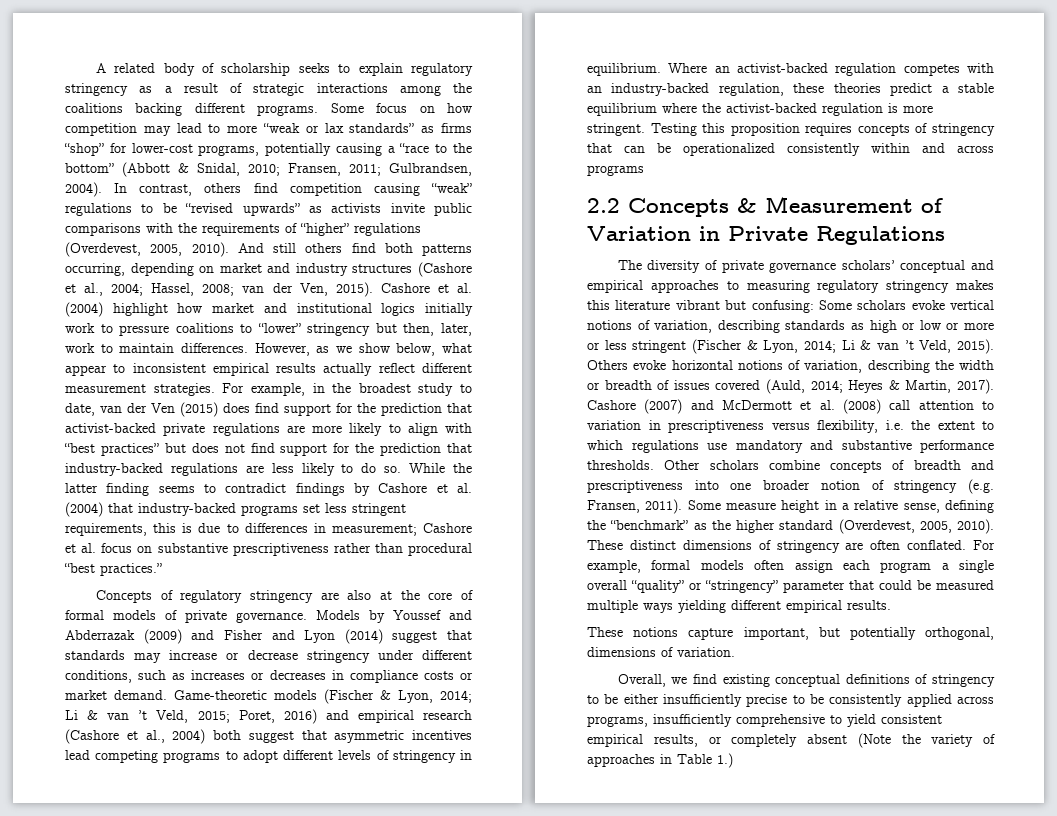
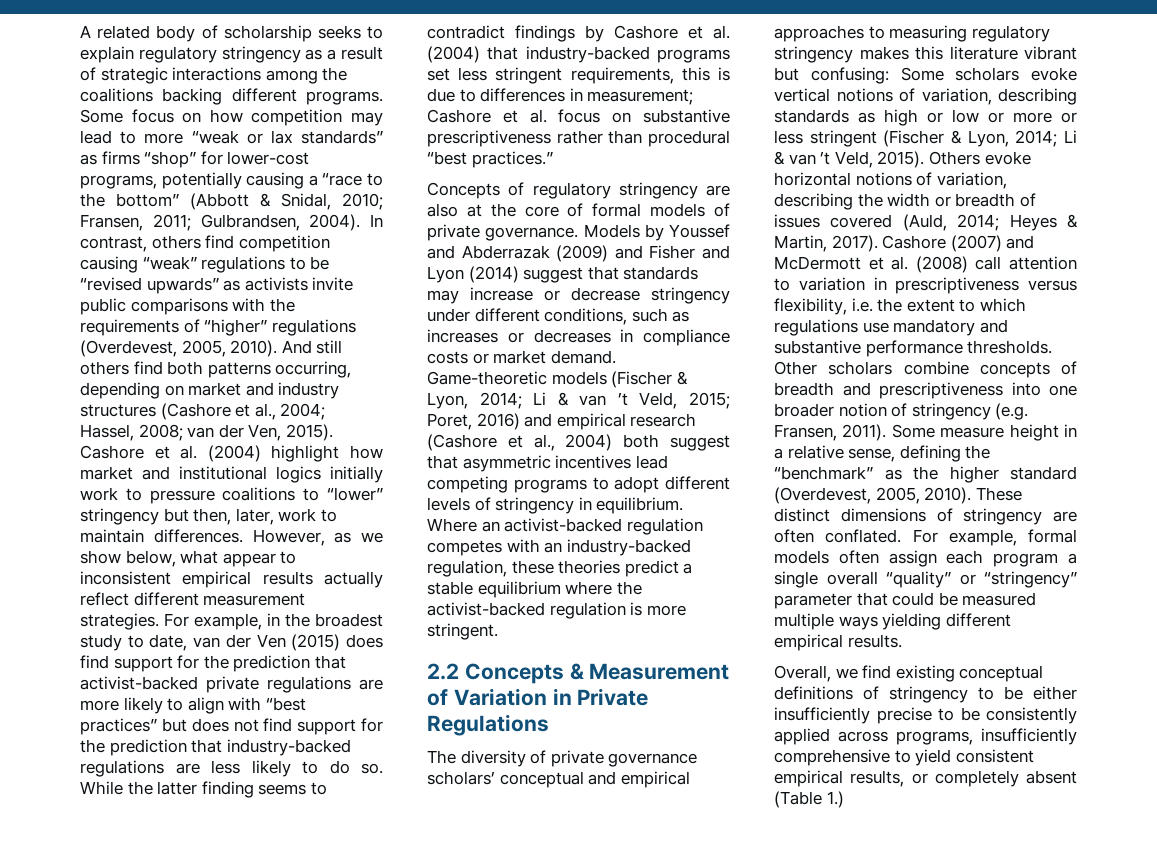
[650,123,995,136] [587,143,994,156] [587,165,644,176] Testing this proposition requires concepts of stringency that can be operationalized consistently within and across programs -> (498, 631) none
[587,627,994,640] [587,647,735,657] // These notions capture important, but potentially orthogonal, dimensions of variation. -> (902, 641) none
[857,733,995,748] [587,754,712,767] (Note the variety of approaches in Table -> [774,791,822,808] (Table

